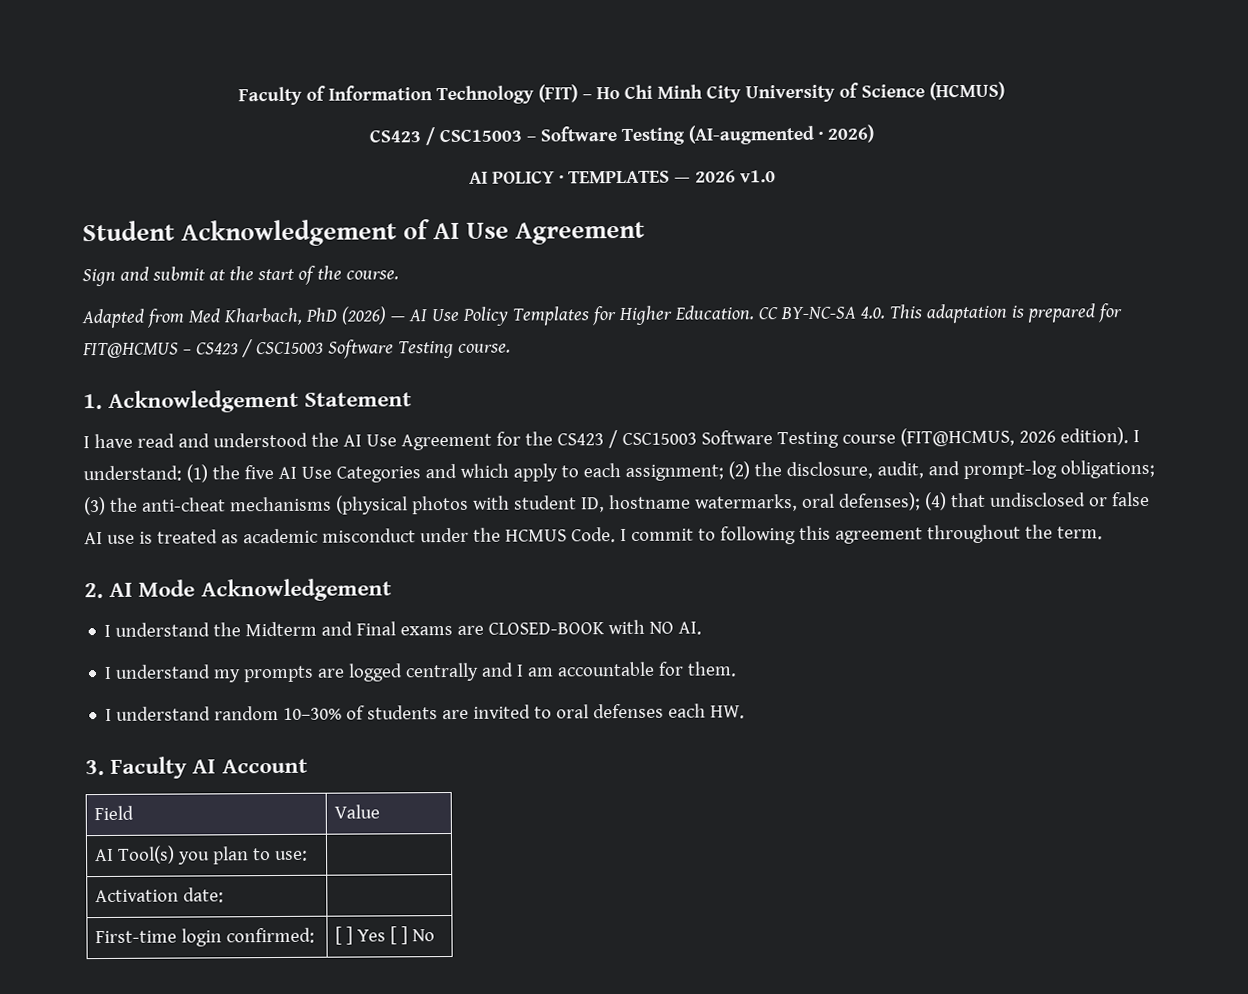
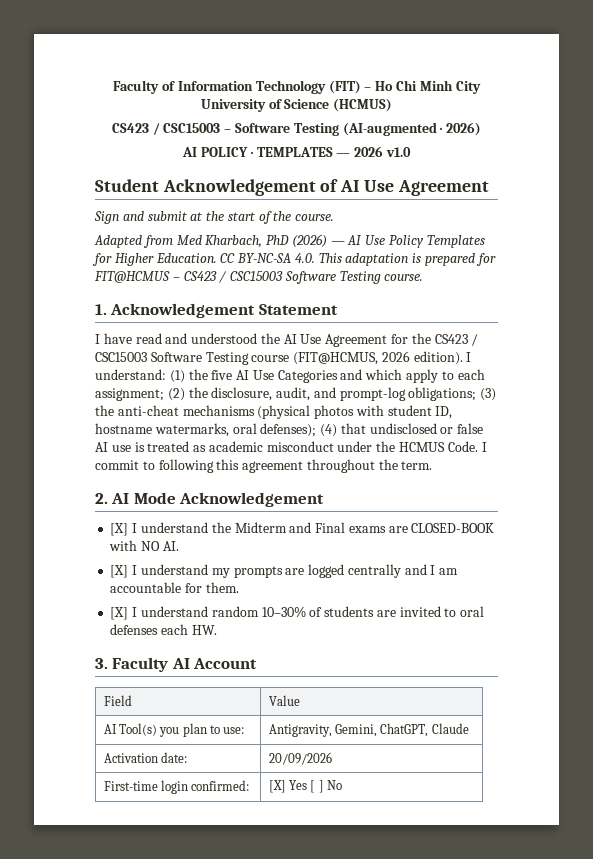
(392, 590) none -> [110,523,129,536] [X]
(703, 628) none -> [110,565,129,578] [X]
(738, 669) none -> [110,607,129,620] [X]
(308, 856) none -> [268,723,469,737] Antigravity, Gemini, ChatGPT, Claude
(224, 895) none -> [268,752,332,765] 20/09/2026
[334,926,353,945] [ ] -> [268,780,286,793] [X]

